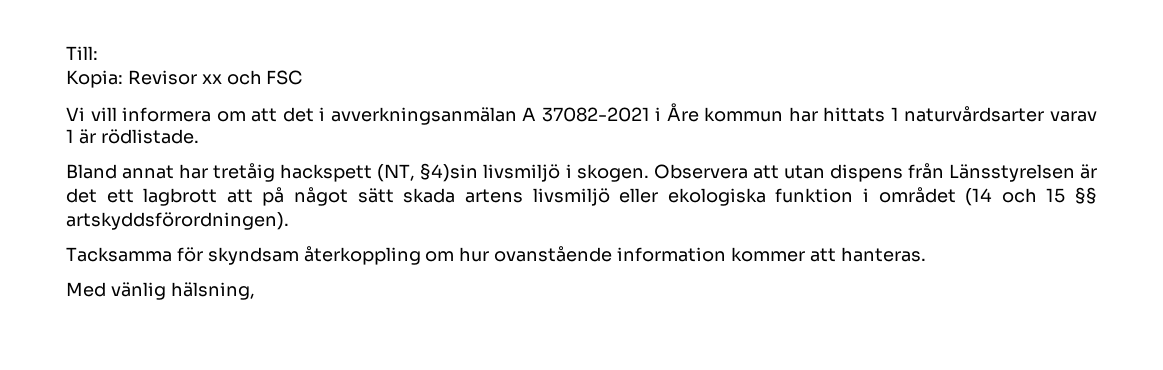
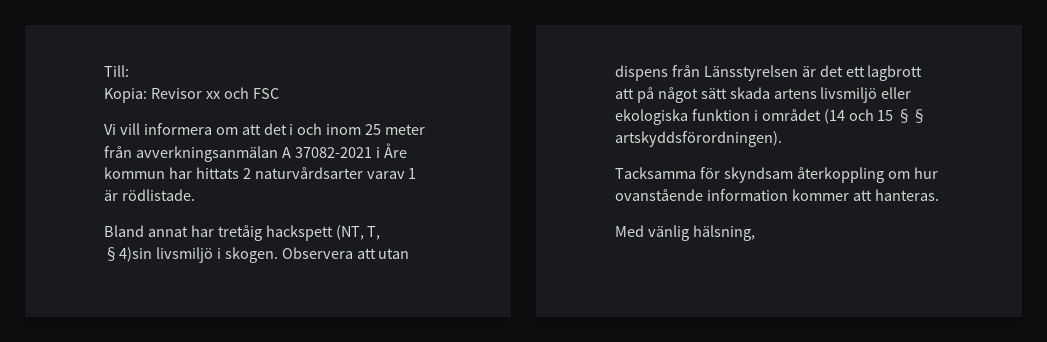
(326, 114) none -> [297,123,426,135] [104,146,132,158] och inom 25 meter från
[890,107,899,121] 1 -> [242,168,251,179] 2
(416, 173) none -> [367,226,381,240] T,

